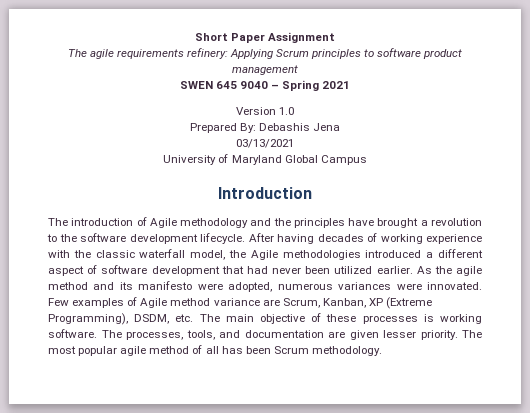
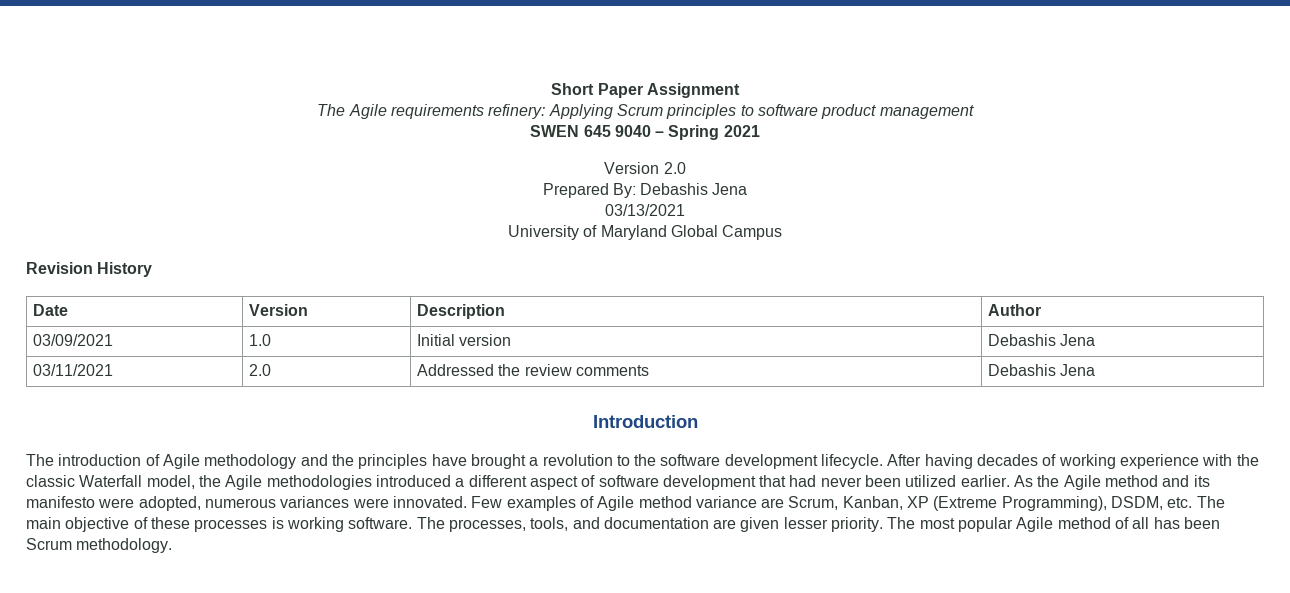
[89,49,114,59] agile -> [348,104,387,119] Agile
[279,107,295,115] 1.0 -> [663,162,686,174] 2.0
(367, 160) none -> [26,262,153,277] [32,304,68,316] [248,304,308,316] [416,304,505,319] [987,304,1041,316] [32,334,113,346] [248,334,271,346] [416,334,512,346] [987,334,1096,346] [32,364,113,376] [248,364,271,376] [416,364,649,376] [987,364,1096,376] // Revision History // Date | Version | Description | Author // 03/09/2021 | 1.0 | Initial version | Debashis Jena // 03/11/2021 | 2.0 | Addressed the review comments | Debashis Jena
[139,249,186,258] waterfall -> [79,475,143,487] Waterfall
[456,266,483,276] agile -> [1063,475,1101,490] Agile
[120,346,147,356] agile -> [1016,517,1054,532] Agile

